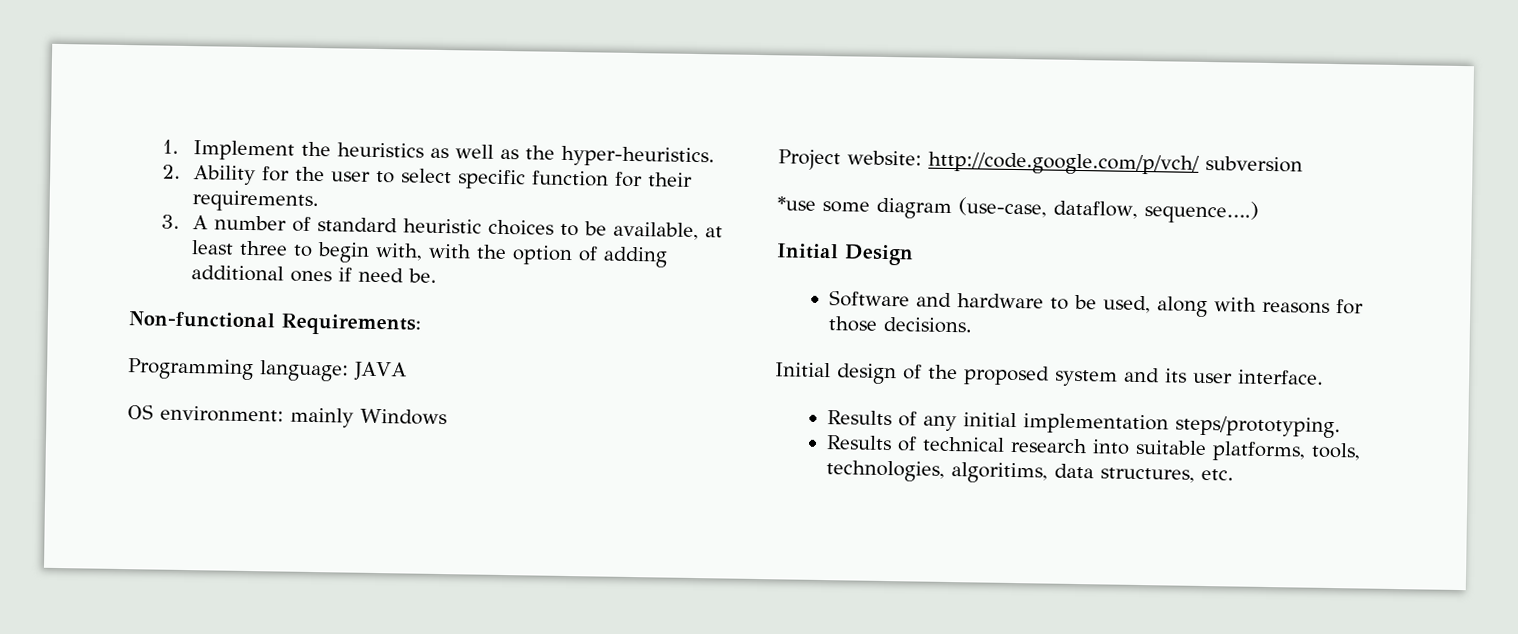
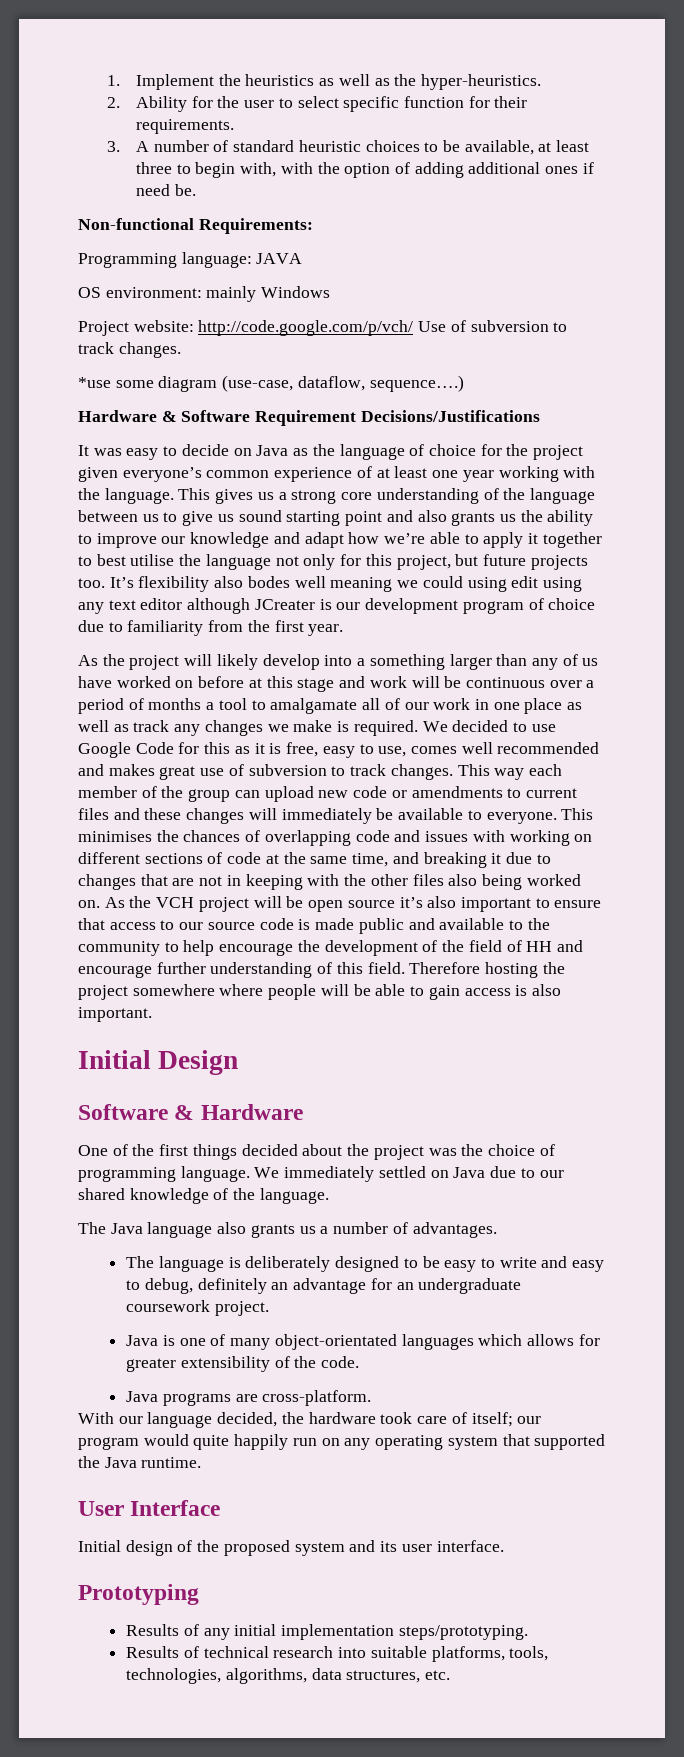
[1205,155,1303,173] subversion -> [418,320,568,332] [78,342,181,358] Use of subversion to track changes.
[776,243,914,266] [829,290,1365,318] [828,316,974,334] Initial Design // Software and hardware to be used, along with reasons for those decisions. -> [78,410,540,426] [78,444,584,460] [78,466,596,482] [78,488,595,504] [78,510,594,526] [78,532,602,548] [78,554,588,570] [78,576,582,592] [78,598,596,614] [78,620,344,636] [78,654,599,670] [78,676,595,692] [78,698,583,714] [78,720,556,736] [78,742,600,758] [78,764,562,780] [78,786,577,802] [78,808,594,824] [78,830,593,846] [78,852,551,868] [78,874,581,890] [78,896,602,912] [78,918,550,934] [78,940,583,956] [78,962,565,978] [78,984,561,1000] [78,1007,152,1022] [78,1050,239,1075] [78,1104,303,1120] [78,1144,555,1160] [78,1166,564,1182] [78,1188,329,1204] [78,1222,497,1238] [126,1256,605,1272] [126,1278,522,1294] [126,1300,269,1316] [126,1334,600,1350] [126,1356,360,1372] [126,1390,372,1406] [78,1412,542,1428] [78,1434,606,1450] [78,1456,202,1468] [78,1500,221,1516] Hardware & Software Requirement Decisions/Justifications // It was easy to decide on Java as the language of choice for the project given everyone’s common experience of at least one year working with the language. This gives us a strong core understanding of the language between us to give us sound starting point and also grants us the ability to improve our knowledge and adapt how we’re able to apply it together to best utilise the language not only for this project, but future projects too. It’s flexibility also bodes well meaning we could using edit using any text editor although JCreater is our development program of choice due to familiarity from the first year. // As the project will likely develop into a something larger than any of us have worked on before at this stage and work will be continuous over a period of months a tool to amalgamate all of our work in one place as well as track any changes we make is required. We decided to use Google Code for this as it is free, easy to use, comes well recommended and makes great use of subversion to track changes. This way each member of the group can upload new code or amendments to current files and these changes will immediately be available to everyone. This minimises the chances of overlapping code and issues with working on different sections of code at the same time, and breaking it due to changes that are not in keeping with the other files also being worked on. As the VCH project will be open source it’s also important to ensure that access to our source code is made public and available to the community to help encourage the development of the field of HH and encourage further understanding of this field. Therefore hosting the project somewhere where people will be able to gain access is also important. // Initial Design // Software & Hardware // One of the first things decided about the project was the choice of programming language. We immediately settled on Java due to our shared knowledge of the language. // The Java language also grants us a number of advantages. // The language is deliberately designed to be easy to write and easy to debug, definitely an advantage for an undergraduate coursework project. // Java is one of many object-orientated languages which allows for greater extensibility of the code. // Java programs are cross-platform. // With our language decided, the hardware took care of itself; our program would quite happily run on any operating system that supported the Java runtime. // User Interface
(1324, 377) none -> [78,1584,199,1605] // Prototyping
[951,462,1049,484] algoritims, -> [225,1668,307,1684] algorithms,

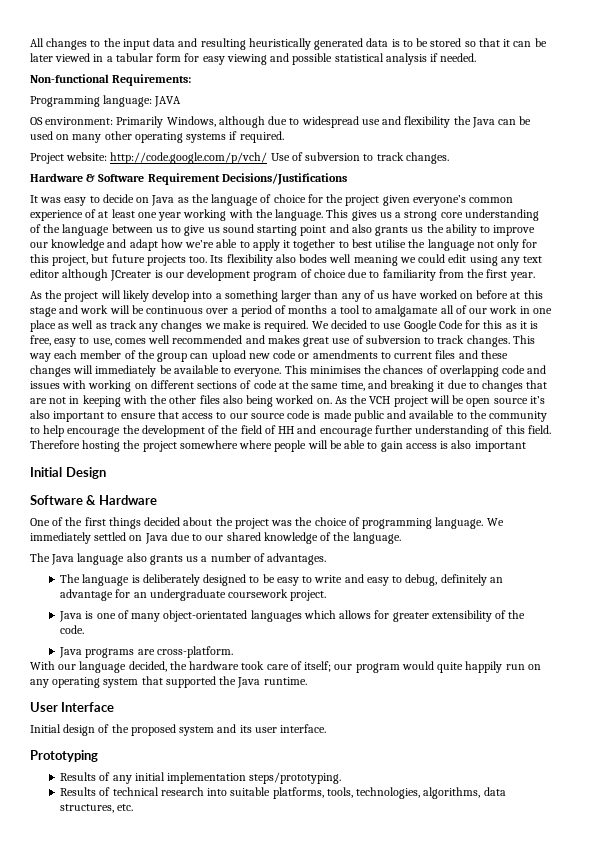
[106,74,541,90] [106,96,528,112] [135,119,234,134] [106,140,590,155] [135,162,594,178] [135,184,196,196] 1. Implement the heuristics as well as the hyper-heuristics. // 2. Ability for the user to select specific function for their requirements. // 3. A number of standard heuristic choices to be available, at least three to begin with, with the option of adding additional ones if need be. -> [30,38,547,50] [30,53,477,65] All changes to the input data and resulting heuristically generated data is to be stored so that it can be later viewed in a tabular form for easy viewing and possible statistical analysis if needed.
[206,286,331,302] mainly Windows -> [116,116,532,128] [30,131,284,143] Primarily Windows, although due to widespread use and flexibility the Java can be used on many other operating systems if required.
[78,375,464,392] // *use some diagram (use-case, dataflow, sequence….) -> (449, 158) none
[109,577,134,588] It’s -> [210,255,224,263] Its
[467,577,507,592] using -> (446, 258) none
[78,1007,152,1022] important. -> [474,441,526,452] important

